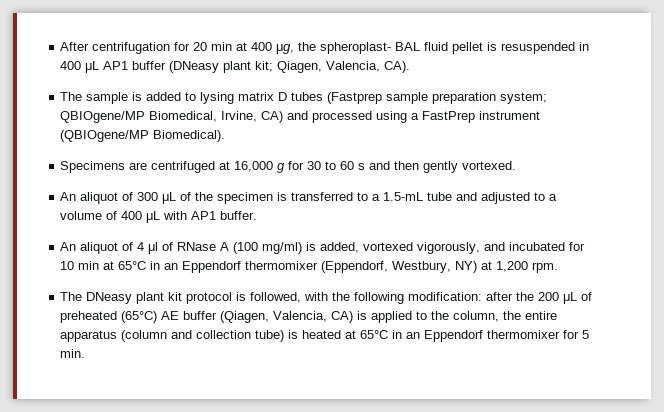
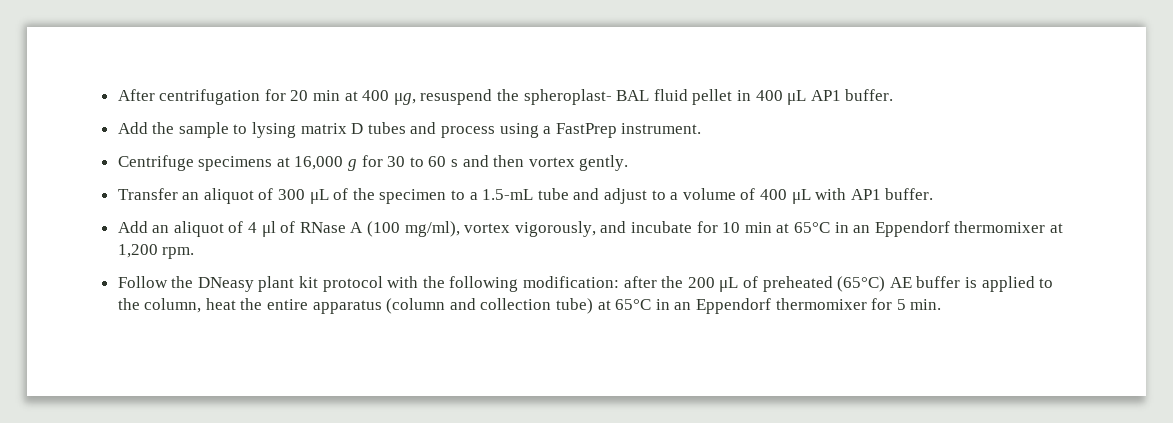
(295, 49) none -> [420,89,493,105] resuspend
[487,42,576,54] is resuspended -> (733, 97) none
[132,61,411,73] [60,92,182,104] buffer (DNeasy plant kit; Qiagen, Valencia, CA). // The sample is added -> [845,89,894,101] [117,122,229,138] buffer. // Add the sample
[327,92,548,104] [60,111,541,123] [60,130,226,142] [60,161,216,173] (Fastprep sample preparation system; QBIOgene/MP Biomedical, Irvine, CA) and processed using a FastPrep instrument (QBIOgene/MP Biomedical). // Specimens are centrifuged -> [410,122,702,138] [117,155,273,171] and process using a FastPrep instrument. // Centrifuge specimens
[423,161,517,173] [60,192,77,201] gently vortexed. // An -> [528,155,629,171] [117,188,200,200] vortex gently. // Transfer an
[277,192,354,201] is transferred -> (447, 196) none
[481,192,531,204] adjusted -> [603,188,647,204] adjust
[60,242,77,251] An -> [117,221,170,233] Add an
[262,242,414,254] mg/ml) is added, vortexed -> [404,221,511,237] mg/ml), vortex
[509,242,566,251] incubated -> [630,221,692,233] incubate
[321,261,478,273] (Eppendorf, Westbury, NY) -> (1046, 227) none
[60,292,83,301] The -> [117,276,194,288] Follow the
[236,292,302,303] is followed, -> (383, 284) none
[220,311,354,323] (Qiagen, Valencia, CA) -> (961, 282) none
(500, 316) none -> [205,298,236,310] heat
[288,330,342,339] is heated -> (594, 306) none

